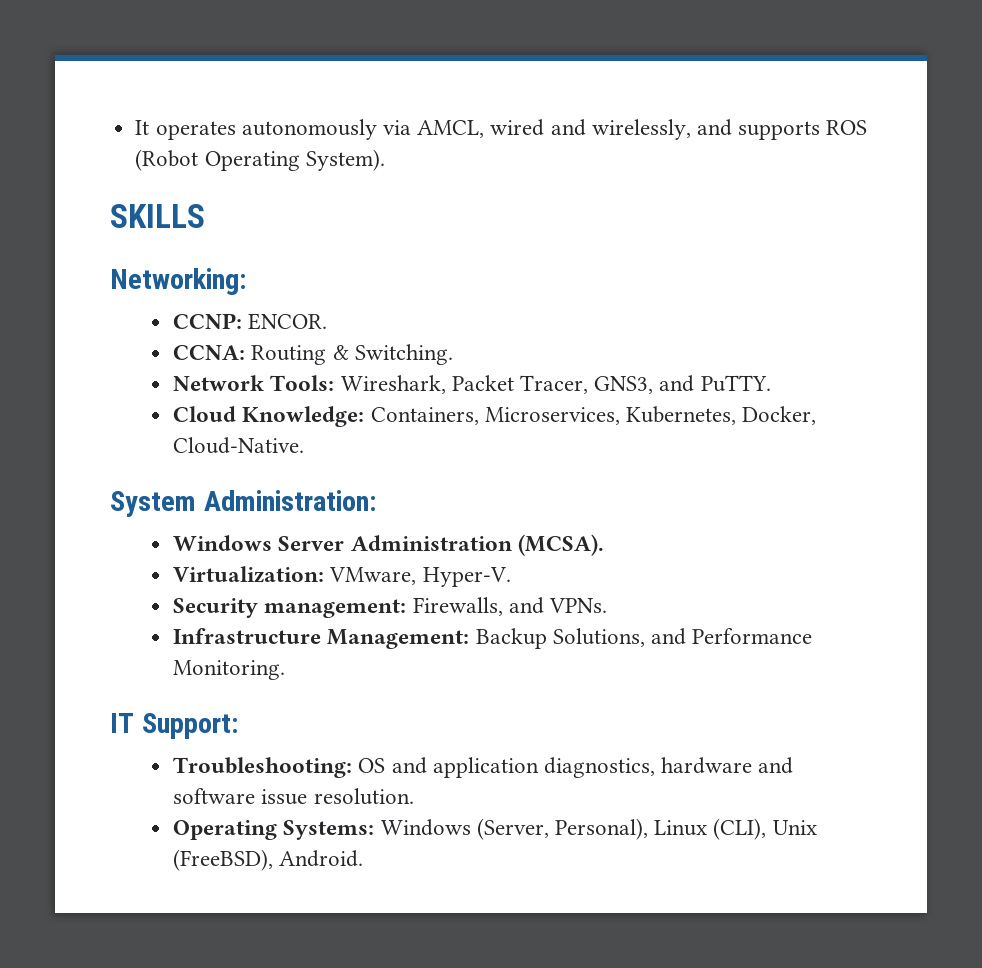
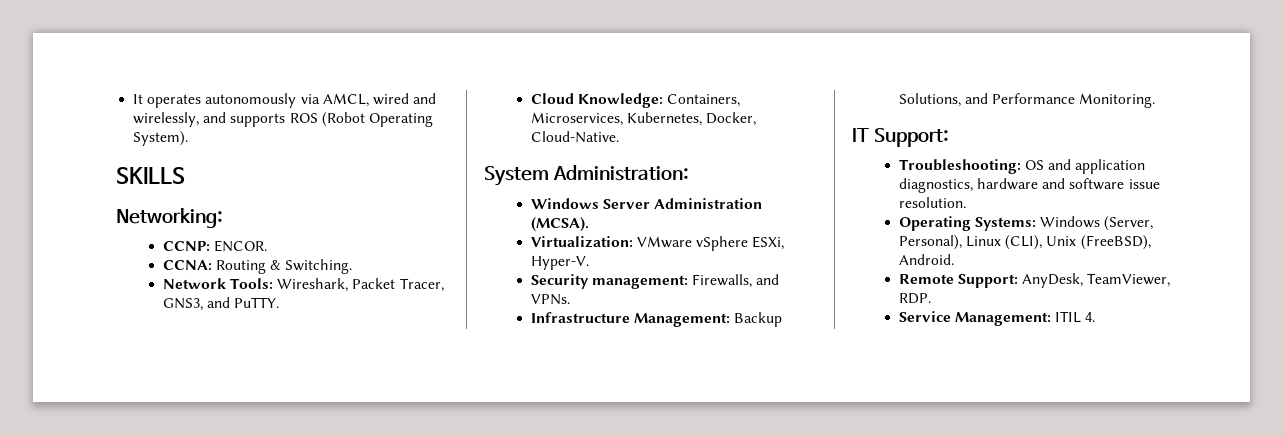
[329,567,417,585] VMware, -> [637,236,785,251] VMware vSphere ESXi,
(364, 858) none -> [898,273,1171,288] [898,293,931,304] [898,311,1096,326] // Remote Support: AnyDesk, TeamViewer, RDP. // Service Management: ITIL 4.

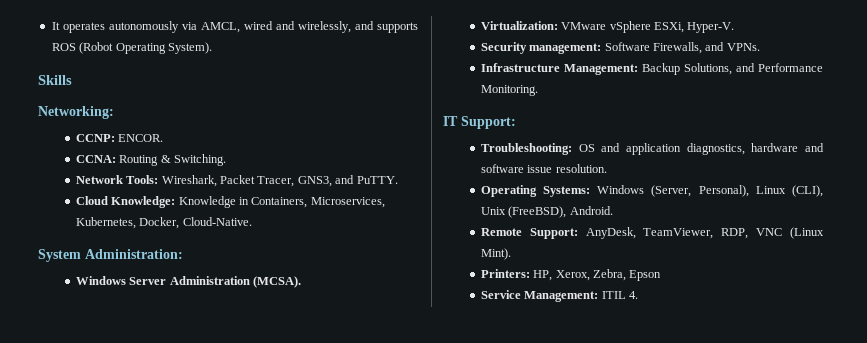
[116,167,185,184] SKILLS -> [38,75,72,85] Skills
(664, 100) none -> [178,196,250,208] Knowledge in
(689, 282) none -> [604,42,650,51] Software
[898,293,931,304] RDP. -> [721,227,824,239] [480,248,511,260] [480,269,662,281] RDP, VNC (Linux Mint). // Printers: HP, Xerox, Zebra, Epson

